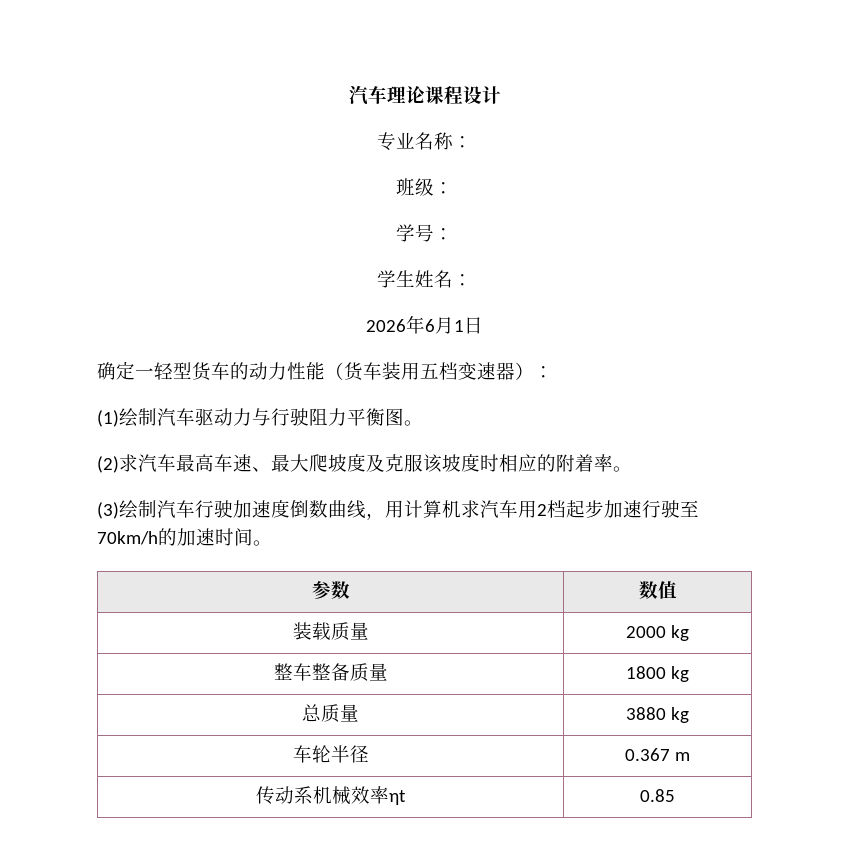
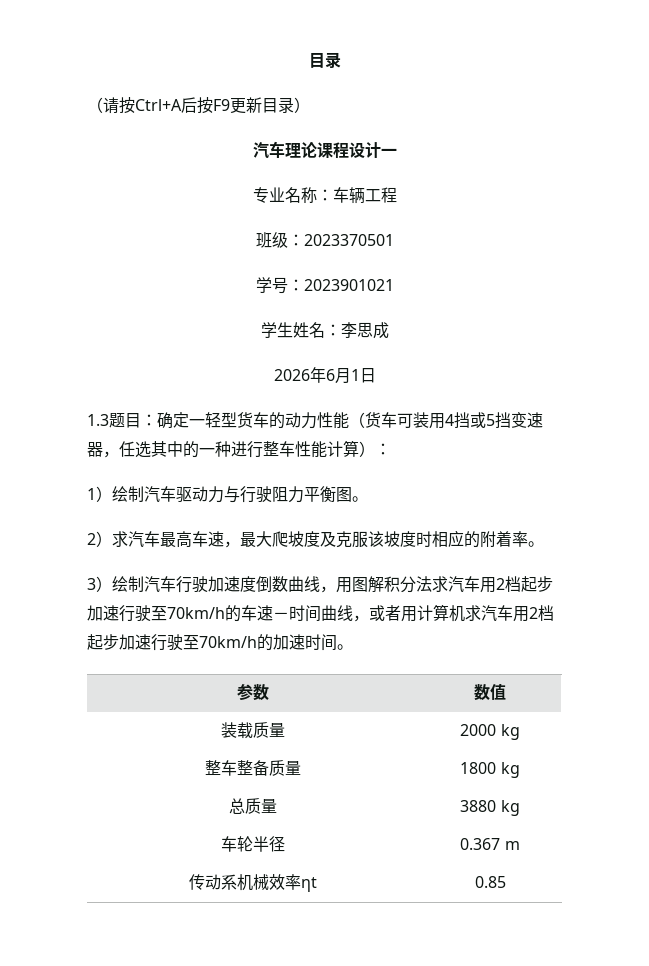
(348, 95) none -> [308,52,341,69] [87,97,310,114] 目录 // （请按Ctrl+A后按F9更新目录） //
(501, 95) none -> [380,148,397,156] 一
(472, 142) none -> [332,187,397,204] 车辆工程
(453, 188) none -> [303,234,394,246] 2023370501
(453, 234) none -> [303,279,394,291] 2023901021
(472, 280) none -> [340,322,389,339] 李思成
(483, 325) none -> [87,413,157,428] 1.3题目：
[382,362,515,380] 装用五档变速器 -> [397,412,543,429] [87,440,359,458] 可装用4挡或5挡变速器，任选其中的一种进行整车性能计算
[97,410,119,427] (1) -> [87,486,112,502] 1）
[97,456,119,473] (2) -> [87,531,112,547] 2）
[252,467,271,472] 、 -> [224,541,240,548] ，
[97,502,119,519] (3) -> [87,576,112,592] 3）
(404, 509) none -> [352,576,553,593] [87,605,417,622] 图解积分法求汽车用2档起步加速行驶至70km/h的车速－时间曲线，或者用

